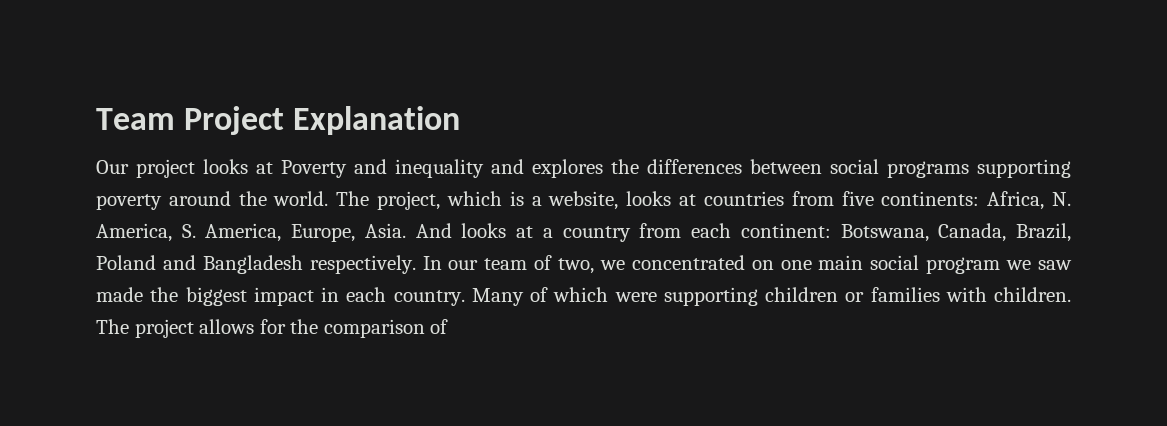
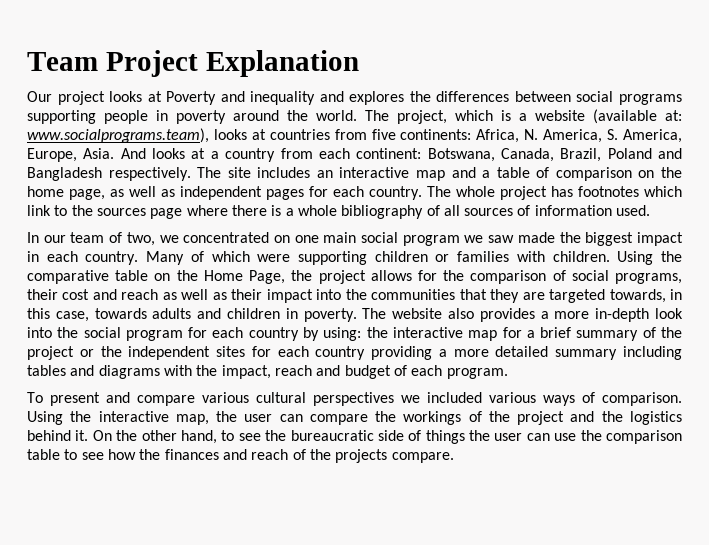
(1071, 168) none -> [104,110,168,124] people in
[548,191,619,210] website, -> [535,109,682,124] [27,128,209,143] website (available at: www.socialprograms.team),
(416, 264) none -> [197,167,682,181] [27,186,682,200] [27,205,651,219] The site includes an interactive map and a table of comparison on the home page, as well as independent pages for each country. The whole project has footnotes which link to the sources page where there is a whole bibliography of all sources of information used. //
[96,319,129,334] The -> [617,251,682,265] [27,270,313,284] Using the comparative table on the Home Page, the
(449, 326) none -> [571,270,682,284] [27,289,682,303] [27,308,683,322] [27,327,682,341] [27,346,682,360] [27,365,508,379] [27,392,682,406] [27,411,682,425] [27,430,683,444] [27,449,454,463] social programs, their cost and reach as well as their impact into the communities that they are targeted towards, in this case, towards adults and children in poverty. The website also provides a more in-depth look into the social program for each country by using: the interactive map for a brief summary of the project or the independent sites for each country providing a more detailed summary including tables and diagrams with the impact, reach and budget of each program. // To present and compare various cultural perspectives we included various ways of comparison. Using the interactive map, the user can compare the workings of the project and the logistics behind it. On the other hand, to see the bureaucratic side of things the user can use the comparison table to see how the finances and reach of the projects compare.

